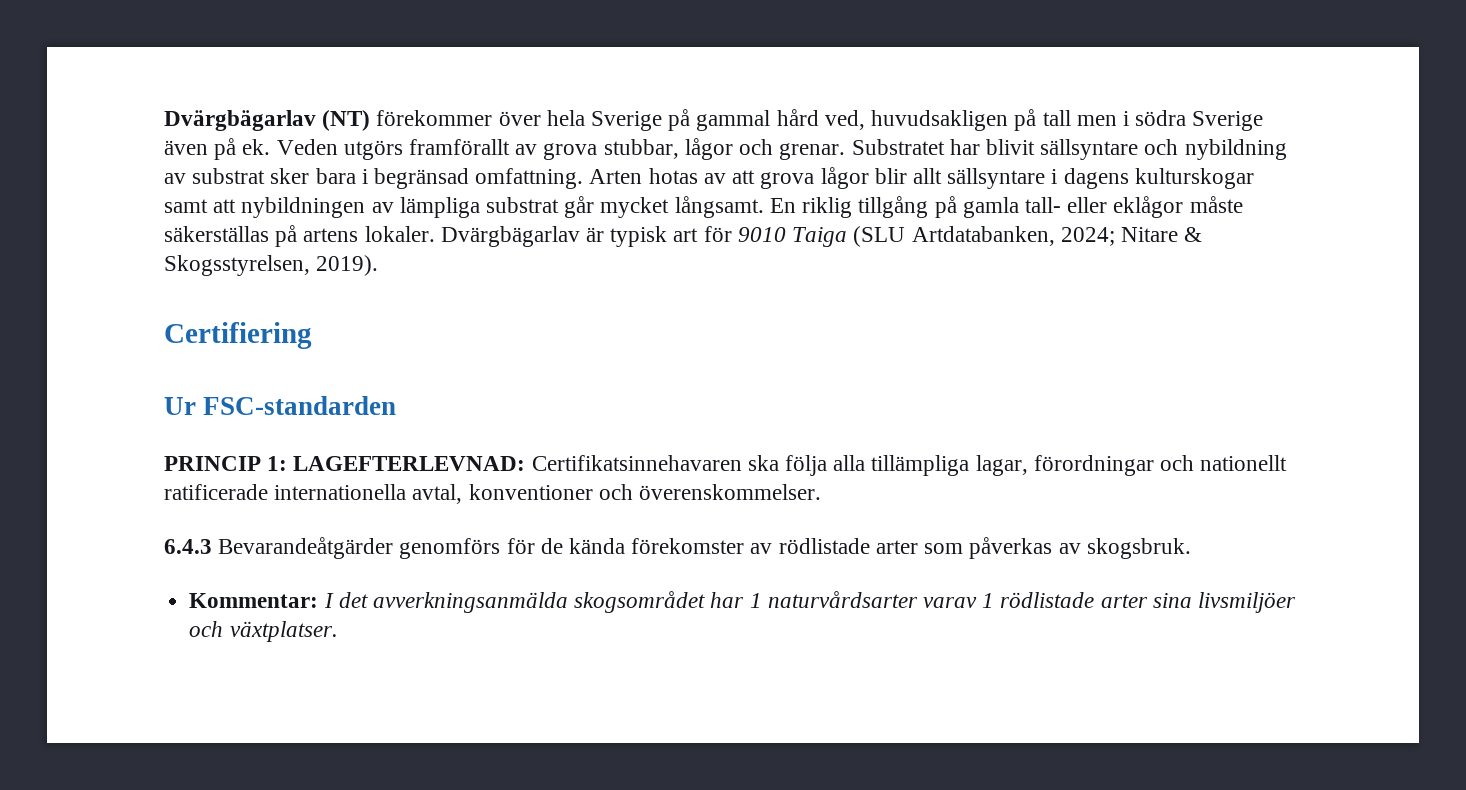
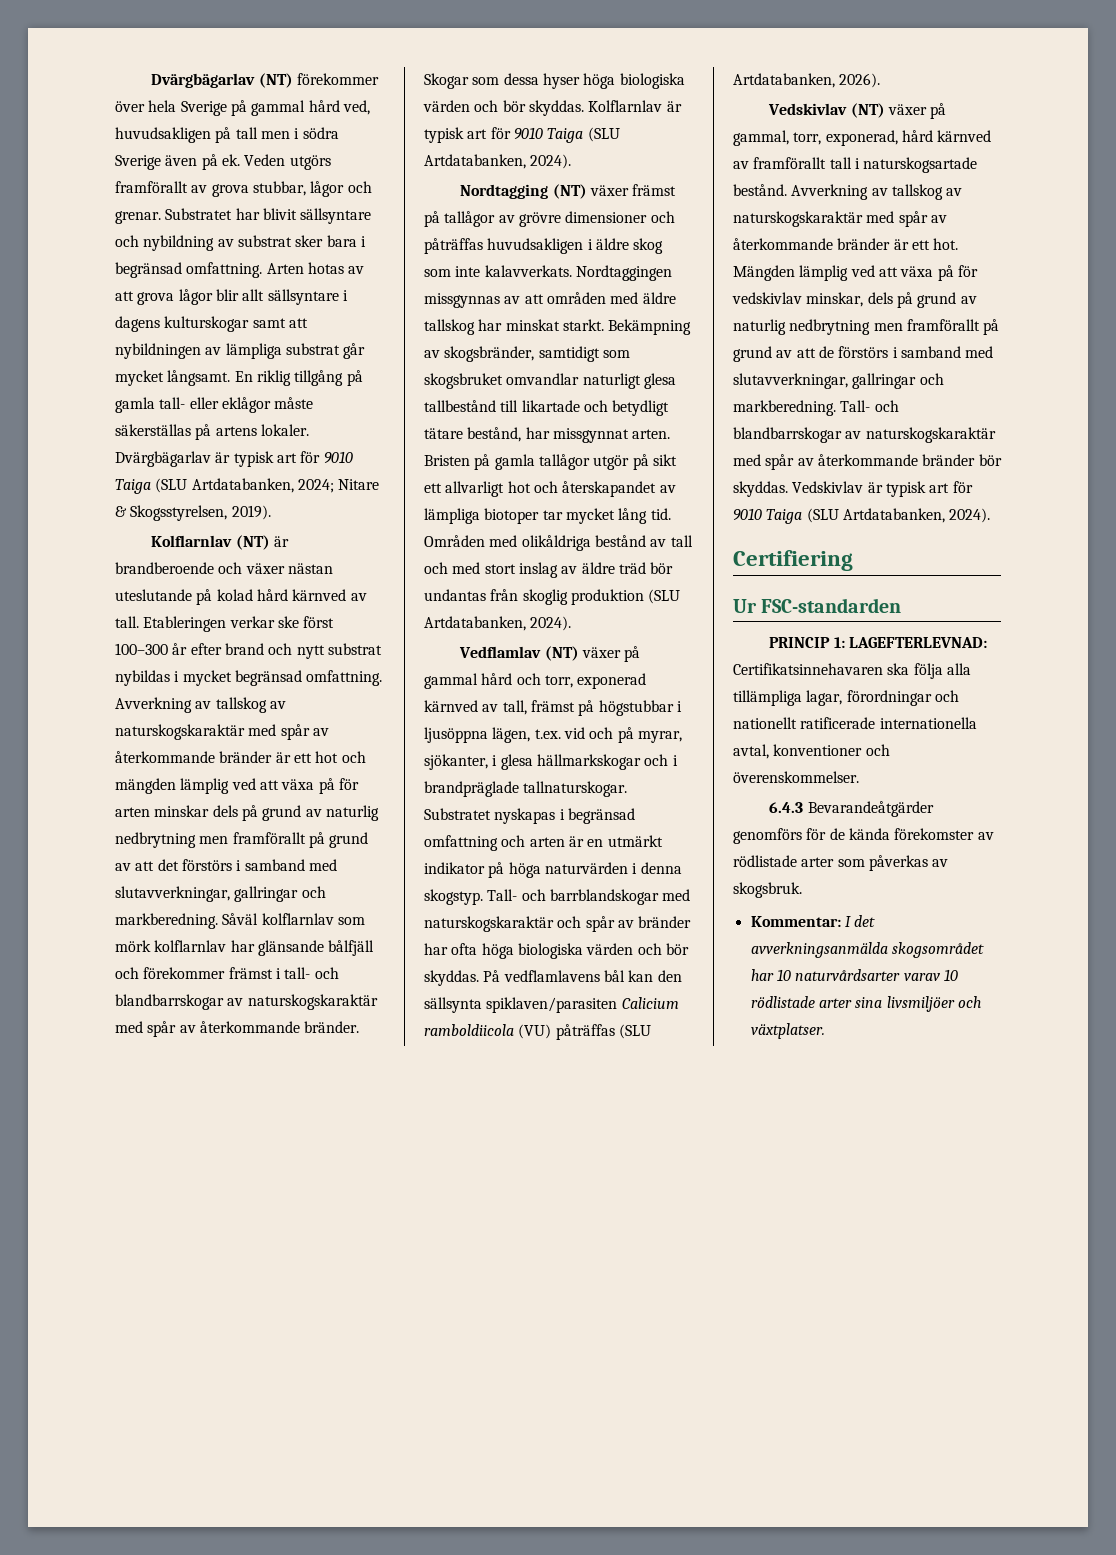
(379, 265) none -> [151,535,290,550] [115,562,333,574] [115,589,367,605] [115,616,335,632] [115,643,382,659] [115,670,383,686] [115,697,286,713] [115,724,329,740] [115,751,366,763] [115,778,359,794] [115,805,379,821] [115,832,369,848] [115,859,337,871] [115,886,326,902] [115,913,365,929] [115,940,375,956] [115,967,339,979] [115,994,378,1010] [115,1021,360,1037] [424,73,685,89] [423,100,682,116] [424,127,620,143] [424,154,572,169] [460,184,677,199] [424,211,675,227] [424,238,664,254] [424,265,672,281] [424,292,676,308] [424,319,692,335] [424,346,630,362] [424,373,676,389] [424,400,670,416] [424,427,671,443] [424,454,677,470] [424,481,676,497] [424,508,671,524] [424,535,693,551] [424,562,674,578] [424,589,681,605] [424,616,572,631] [459,646,641,662] [424,673,647,689] [424,700,682,716] [424,727,682,743] [424,754,678,770] [424,781,628,797] [424,808,635,824] [424,835,663,851] [424,862,682,878] [424,889,691,905] [424,916,692,932] [424,943,689,959] [424,970,682,986] [424,997,679,1013] [424,1024,651,1040] [733,73,881,88] [768,103,947,119] [733,130,992,146] [733,157,978,173] [733,184,963,200] [733,211,947,227] [733,238,959,250] [733,265,978,281] [732,292,977,308] [733,319,1000,335] [733,346,994,362] [733,373,944,389] [733,400,899,416] [733,427,996,443] [733,454,1002,470] [733,481,973,497] [733,508,991,524] // Kolflarnlav (NT) är brandberoende och växer nästan uteslutande på kolad hård kärnved av tall. Etableringen verkar ske först 100–300 år efter brand och nytt substrat nybildas i mycket begränsad omfattning. Avverkning av tallskog av naturskogskaraktär med spår av återkommande bränder är ett hot och mängden lämplig ved att växa på för arten minskar dels på grund av naturlig nedbrytning men framförallt på grund av att det förstörs i samband med slutavverkningar, gallringar och markberedning. Såväl kolflarnlav som mörk kolflarnlav har glänsande bålfjäll och förekommer främst i tall- och blandbarrskogar av naturskogskaraktär med spår av återkommande bränder. Skogar som dessa hyser höga biologiska värden och bör skyddas. Kolflarnlav är typisk art för 9010 Taiga (SLU Artdatabanken, 2024). // Nordtagging (NT) växer främst på tallågor av grövre dimensioner och påträffas huvudsakligen i äldre skog som inte kalavverkats. Nordtaggingen missgynnas av att områden med äldre tallskog har minskat starkt. Bekämpning av skogsbränder, samtidigt som skogsbruket omvandlar naturligt glesa tallbestånd till likartade och betydligt tätare bestånd, har missgynnat arten. Bristen på gamla tallågor utgör på sikt ett allvarligt hot och återskapandet av lämpliga biotoper tar mycket lång tid. Områden med olikåldriga bestånd av tall och med stort inslag av äldre träd bör undantas från skoglig produktion (SLU Artdatabanken, 2024). // Vedflamlav (NT) växer på gammal hård och torr, exponerad kärnved av tall, främst på högstubbar i ljusöppna lägen, t.ex. vid och på myrar, sjökanter, i glesa hällmarkskogar och i brandpräglade tallnaturskogar. Substratet nyskapas i begränsad omfattning och arten är en utmärkt indikator på höga naturvärden i denna skogstyp. Tall- och barrblandskogar med naturskogskaraktär och spår av bränder har ofta höga biologiska värden och bör skyddas. På vedflamlavens bål kan den sällsynta spiklaven/parasiten Calicium ramboldiicola (VU) påträffas (SLU Artdatabanken, 2026). // Vedskivlav (NT) växer på gammal, torr, exponerad, hård kärnved av framförallt tall i naturskogsartade bestånd. Avverkning av tallskog av naturskogskaraktär med spår av återkommande bränder är ett hot. Mängden lämplig ved att växa på för vedskivlav minskar, dels på grund av naturlig nedbrytning men framförallt på grund av att de förstörs i samband med slutavverkningar, gallringar och markberedning. Tall- och blandbarrskogar av naturskogskaraktär med spår av återkommande bränder bör skyddas. Vedskivlav är typisk art för 9010 Taiga (SLU Artdatabanken, 2024).
[749,593,762,608] 1 -> [776,969,791,981] 10
[982,593,995,608] 1 -> [943,969,958,981] 10

